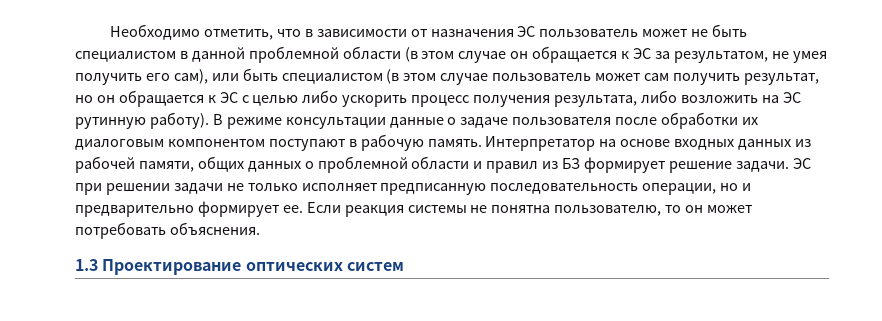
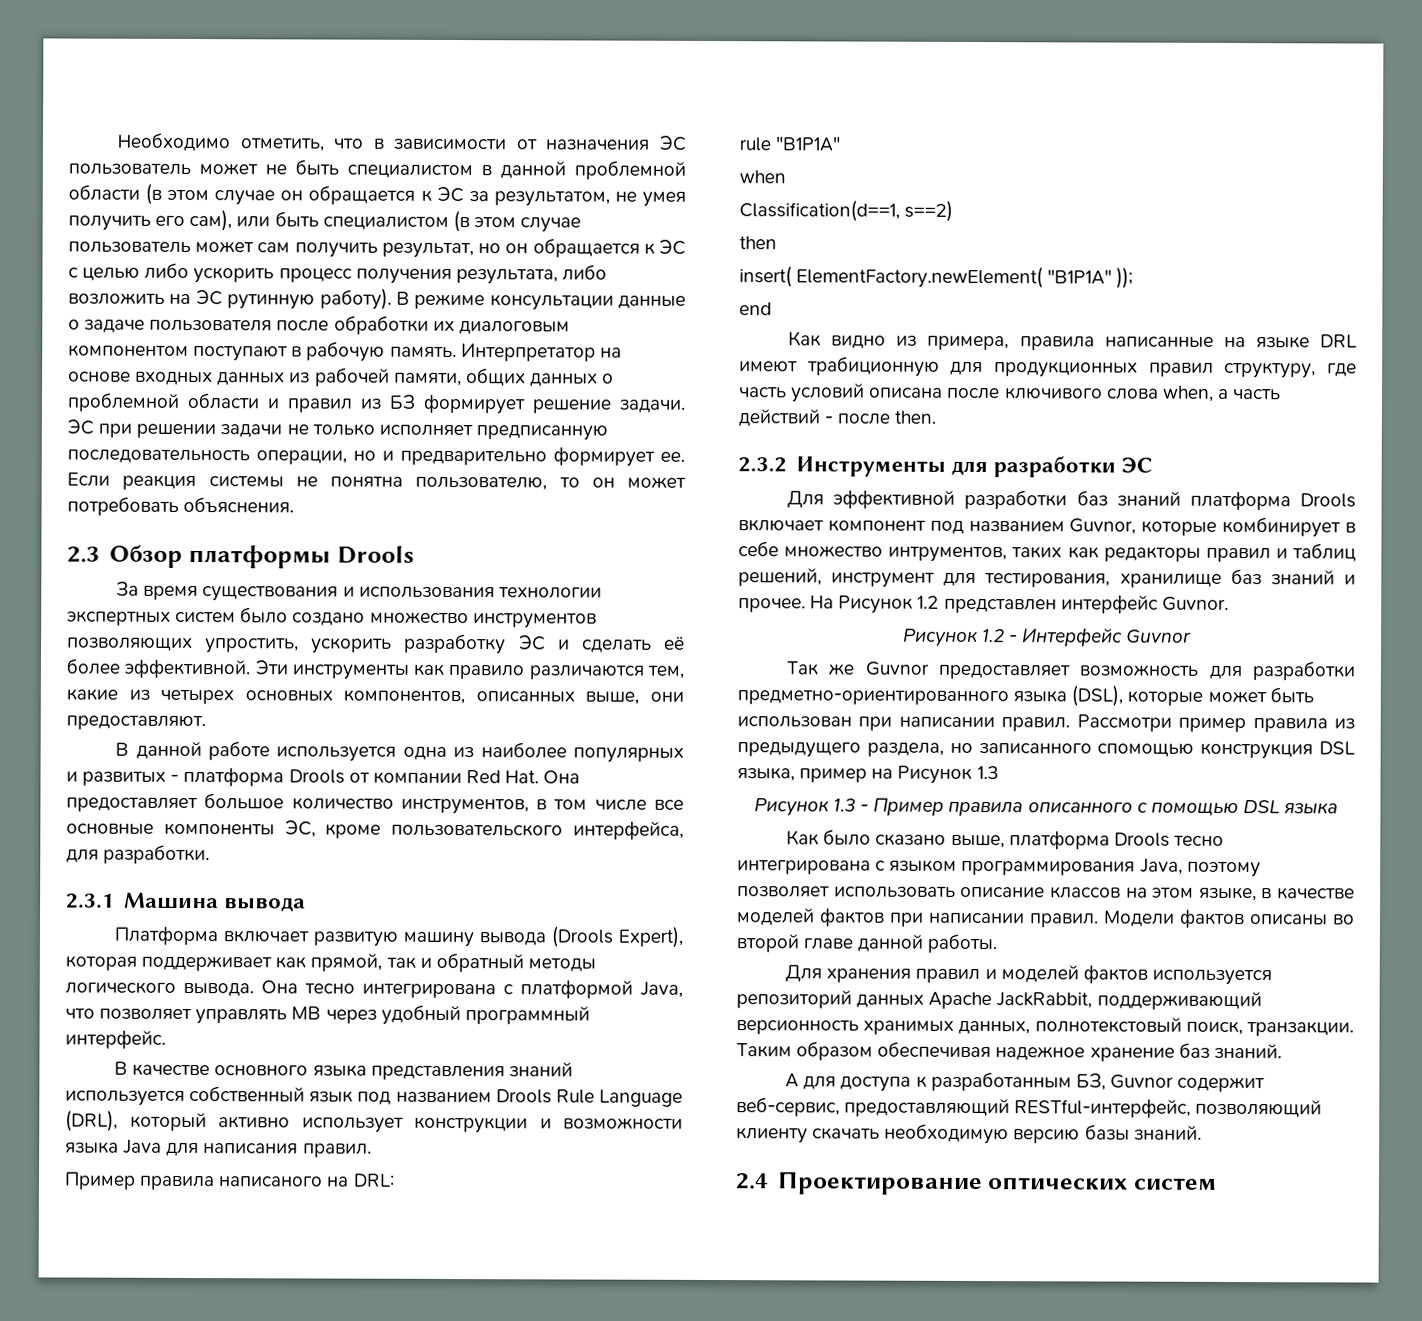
[75,259,98,271] 1.3 -> [67,544,414,569] [116,581,602,602] [67,607,597,629] [67,633,685,655] [66,658,684,680] [66,688,684,705] [66,715,206,731] [115,741,684,763] [66,766,581,787] [66,793,684,815] [66,820,684,840] [66,844,211,865] [66,892,306,912] [114,925,683,948] [65,952,596,973] [64,979,683,999] [65,1004,590,1026] [65,1029,166,1049] [114,1061,573,1081] [65,1086,684,1107] [65,1110,683,1134] [65,1139,372,1158] [64,1171,395,1191] [739,136,842,152] [739,170,786,184] [739,200,954,222] [739,236,777,250] [739,266,1134,289] [739,302,772,316] [788,331,1357,351] [739,356,1357,379] [739,383,1282,403] [738,409,937,427] [738,456,1153,478] [787,489,1356,511] [738,516,1356,538] [738,541,1356,563] [738,568,1356,588] [738,594,1229,614] [902,627,1193,648] [786,661,1356,681] [737,685,1314,707] [737,714,1355,733] [737,741,1355,760] [737,765,999,785] [753,797,1339,817] [786,829,1224,850] [737,858,1261,878] [737,886,1355,902] [736,907,1355,929] [736,933,998,954] [785,964,1272,986] [736,990,1262,1011] [736,1017,1354,1037] [736,1041,1282,1062] [785,1071,1266,1093] [736,1097,1323,1118] [736,1123,1202,1145] [735,1173,769,1190] 2.3 Обзор платформы Drools // За время существования и использования технологии экспертных систем было создано множество инструментов позволяющих упростить, ускорить разработку ЭС и сделать её более эффективной. Эти инструменты как правило различаются тем, какие из четырех основных компонентов, описанных выше, они предоставляют. // В данной работе используется одна из наиболее популярных и развитых - платформа Drools от компании Red Hat. Она предоставляет большое количество инструментов, в том числе все основные компоненты ЭС, кроме пользовательского интерфейса, для разработки. // 2.3.1 Машина вывода // Платформа включает развитую машину вывода (Drools Expert), которая поддерживает как прямой, так и обратный методы логического вывода. Она тесно интегрирована с платформой Java, что позволяет управлять МВ через удобный программный интерфейс. // В качестве основного языка представления знаний используется собственный язык под названием Drools Rule Language (DRL), который активно использует конструкции и возможности языка Java для написания правил. // Пример правила написаного на DRL: // rule "B1P1A" // when // Classification(d==1, s==2) // then // insert( ElementFactory.newElement( "B1P1A" )); // end // Как видно из примера, правила написанные на языке DRL имеют трабиционную для продукционных правил структуру, где часть условий описана после ключивого слова when, а часть действий - после then. // 2.3.2 Инструменты для разработки ЭС // Для эффективной разработки баз знаний платформа Drools включает компонент под названием Guvnor, которые комбинирует в себе множество интрументов, таких как редакторы правил и таблиц решений, инструмент для тестирования, хранилище баз знаний и прочее. На Рисунок 1.2 представлен интерфейс Guvnor. // Рисунок 1.2 - Интерфейс Guvnor // Так же Guvnor предоставляет возможность для разработки предметно-ориентированного языка (DSL), которые может быть использован при написании правил. Рассмотри пример правила из предыдущего раздела, но записанного спомощью конструкция DSL языка, пример на Рисунок 1.3 // Рисунок 1.3 - Пример правила описанного с помощью DSL языка // Как было сказано выше, платформа Drools тесно интегрирована с языком программирования Java, поэтому позволяет использовать описание классов на этом языке, в качестве моделей фактов при написании правил. Модели фактов описаны во второй главе данной работы. // Для хранения правил и моделей фактов используется репозиторий данных Apache JackRabbit, поддерживающий версионность хранимых данных, полнотекстовый поиск, транзакции. Таким образом обеспечивая надежное хранение баз знаний. // А для доступа к разработанным БЗ, Guvnor содержит веб-сервис, предоставляющий RESTful-интерфейс, позволяющий клиенту скачать необходимую версию базы знаний. // 2.4

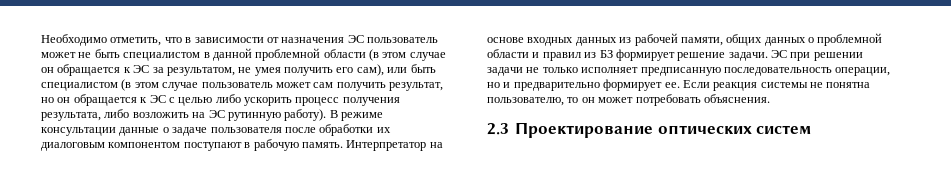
[108,544,414,569] [116,581,602,602] [67,607,597,629] [67,633,685,655] [66,658,684,680] [66,688,684,705] [66,715,206,731] [115,741,684,763] [66,766,581,787] [66,793,684,815] [66,820,684,840] [66,844,211,865] [66,892,306,912] [114,925,683,948] [65,952,596,973] [64,979,683,999] [65,1004,590,1026] [65,1029,166,1049] [114,1061,573,1081] [65,1086,684,1107] [65,1110,683,1134] [65,1139,372,1158] [64,1171,395,1191] [739,136,842,152] [739,170,786,184] [739,200,954,222] [739,236,777,250] [739,266,1134,289] [739,302,772,316] [788,331,1357,351] [739,356,1357,379] [739,383,1282,403] [738,409,937,427] [738,456,1153,478] [787,489,1356,511] [738,516,1356,538] [738,541,1356,563] [738,568,1356,588] [738,594,1229,614] [902,627,1193,648] [786,661,1356,681] [737,685,1314,707] [737,714,1355,733] [737,741,1355,760] [737,765,999,785] [753,797,1339,817] [786,829,1224,850] [737,858,1261,878] [737,886,1355,902] [736,907,1355,929] [736,933,998,954] [785,964,1272,986] [736,990,1262,1011] [736,1017,1354,1037] [736,1041,1282,1062] [785,1071,1266,1093] [736,1097,1323,1118] [736,1123,1202,1145] [735,1173,769,1190] Обзор платформы Drools // За время существования и использования технологии экспертных систем было создано множество инструментов позволяющих упростить, ускорить разработку ЭС и сделать её более эффективной. Эти инструменты как правило различаются тем, какие из четырех основных компонентов, описанных выше, они предоставляют. // В данной работе используется одна из наиболее популярных и развитых - платформа Drools от компании Red Hat. Она предоставляет большое количество инструментов, в том числе все основные компоненты ЭС, кроме пользовательского интерфейса, для разработки. // 2.3.1 Машина вывода // Платформа включает развитую машину вывода (Drools Expert), которая поддерживает как прямой, так и обратный методы логического вывода. Она тесно интегрирована с платформой Java, что позволяет управлять МВ через удобный программный интерфейс. // В качестве основного языка представления знаний используется собственный язык под названием Drools Rule Language (DRL), который активно использует конструкции и возможности языка Java для написания правил. // Пример правила написаного на DRL: // rule "B1P1A" // when // Classification(d==1, s==2) // then // insert( ElementFactory.newElement( "B1P1A" )); // end // Как видно из примера, правила написанные на языке DRL имеют трабиционную для продукционных правил структуру, где часть условий описана после ключивого слова when, а часть действий - после then. // 2.3.2 Инструменты для разработки ЭС // Для эффективной разработки баз знаний платформа Drools включает компонент под названием Guvnor, которые комбинирует в себе множество интрументов, таких как редакторы правил и таблиц решений, инструмент для тестирования, хранилище баз знаний и прочее. На Рисунок 1.2 представлен интерфейс Guvnor. // Рисунок 1.2 - Интерфейс Guvnor // Так же Guvnor предоставляет возможность для разработки предметно-ориентированного языка (DSL), которые может быть использован при написании правил. Рассмотри пример правила из предыдущего раздела, но записанного спомощью конструкция DSL языка, пример на Рисунок 1.3 // Рисунок 1.3 - Пример правила описанного с помощью DSL языка // Как было сказано выше, платформа Drools тесно интегрирована с языком программирования Java, поэтому позволяет использовать описание классов на этом языке, в качестве моделей фактов при написании правил. Модели фактов описаны во второй главе данной работы. // Для хранения правил и моделей фактов используется репозиторий данных Apache JackRabbit, поддерживающий версионность хранимых данных, полнотекстовый поиск, транзакции. Таким образом обеспечивая надежное хранение баз знаний. // А для доступа к разработанным БЗ, Guvnor содержит веб-сервис, предоставляющий RESTful-интерфейс, позволяющий клиенту скачать необходимую версию базы знаний. // 2.4 -> (509, 129) none

